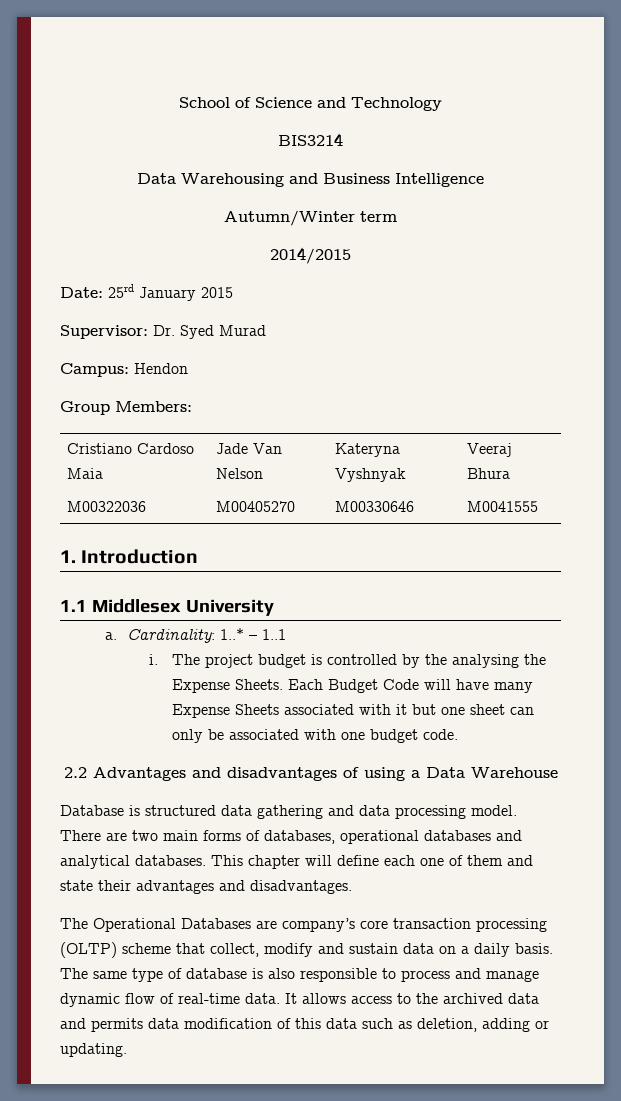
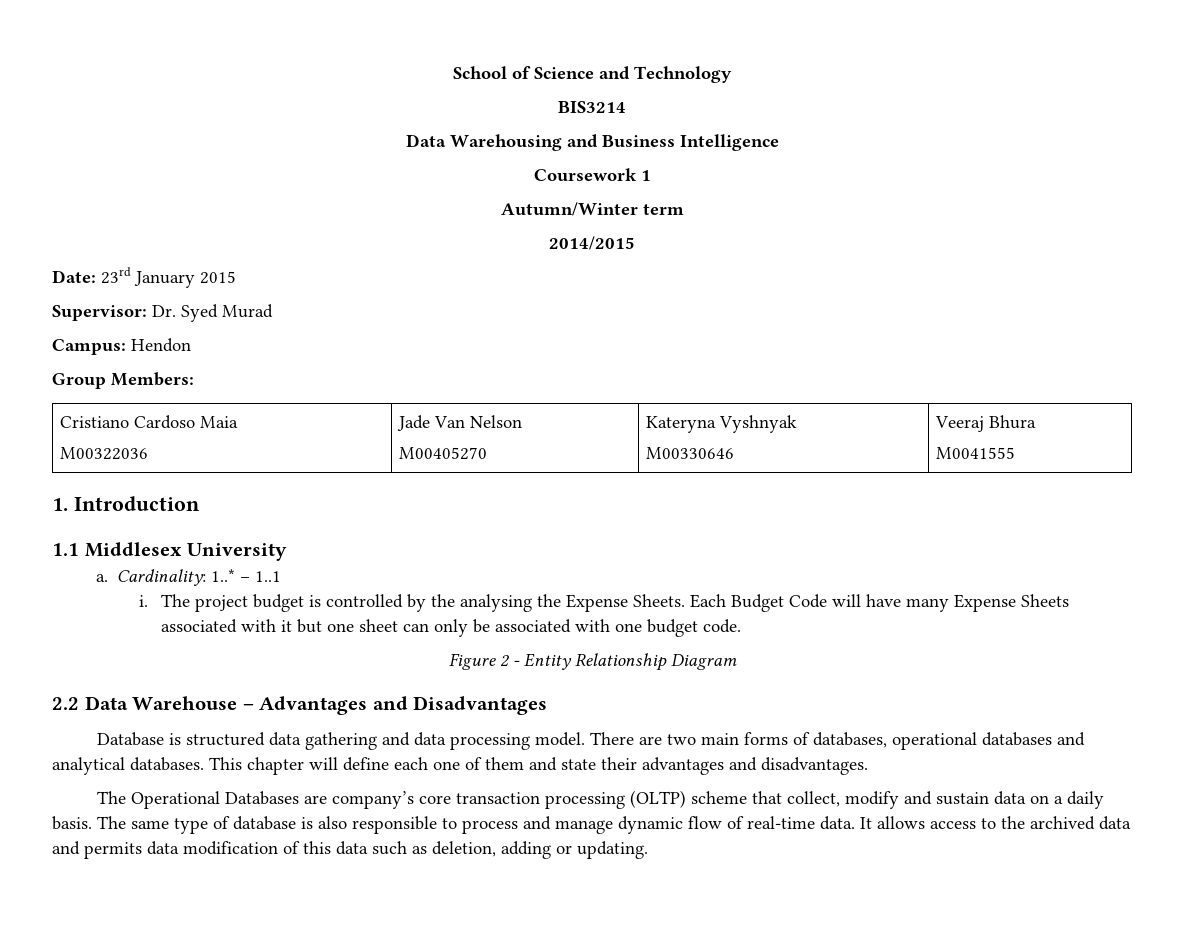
(484, 180) none -> [533,168,651,182] // Coursework 1
[108,284,134,298] 25rd -> [101,267,131,284] 23rd
[63,767,558,781] 2.2 Advantages and disadvantages of using a Data Warehouse -> [448,653,737,671] [52,696,548,715] Figure 2 - Entity Relationship Diagram // 2.2 Data Warehouse – Advantages and Disadvantages

